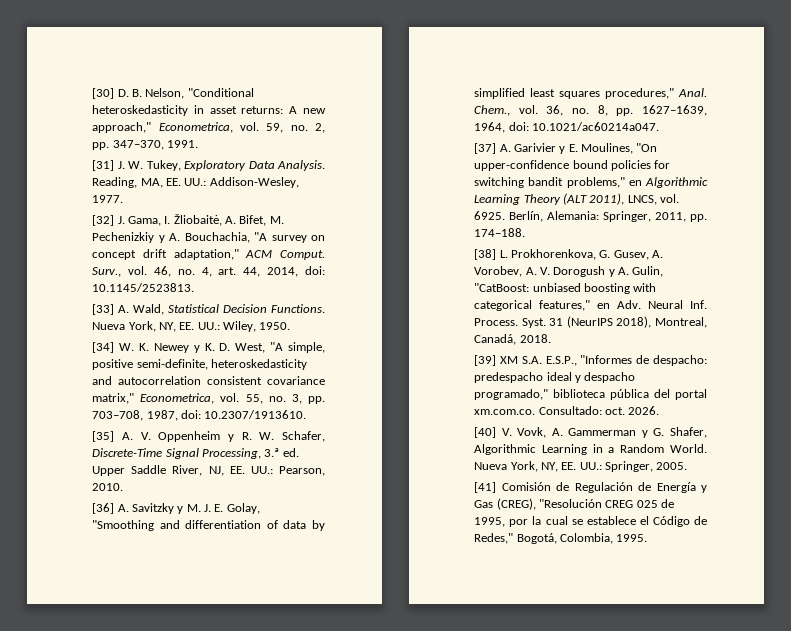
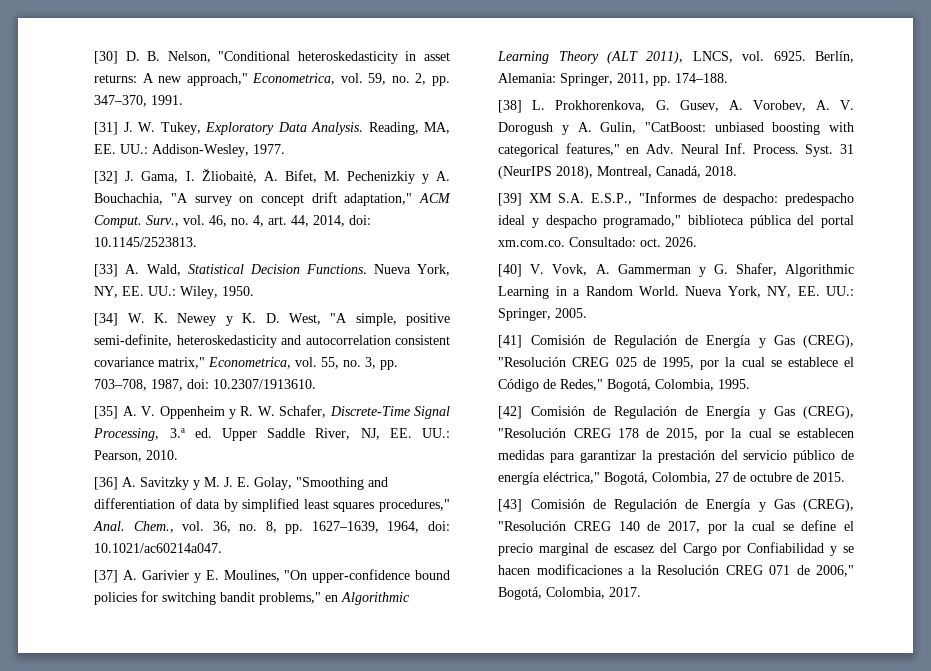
(648, 538) none -> [498,406,854,419] [498,428,854,441] [498,450,854,463] [498,472,846,485] [498,499,854,512] [498,520,854,534] [498,542,854,556] [498,564,854,577] [498,587,642,600] // [42] Comisión de Regulación de Energía y Gas (CREG), "Resolución CREG 178 de 2015, por la cual se establecen medidas para garantizar la prestación del servicio público de energía eléctrica," Bogotá, Colombia, 27 de octubre de 2015. // [43] Comisión de Regulación de Energía y Gas (CREG), "Resolución CREG 140 de 2017, por la cual se define el precio marginal de escasez del Cargo por Confiabilidad y se hacen modificaciones a la Resolución CREG 071 de 2006," Bogotá, Colombia, 2017.

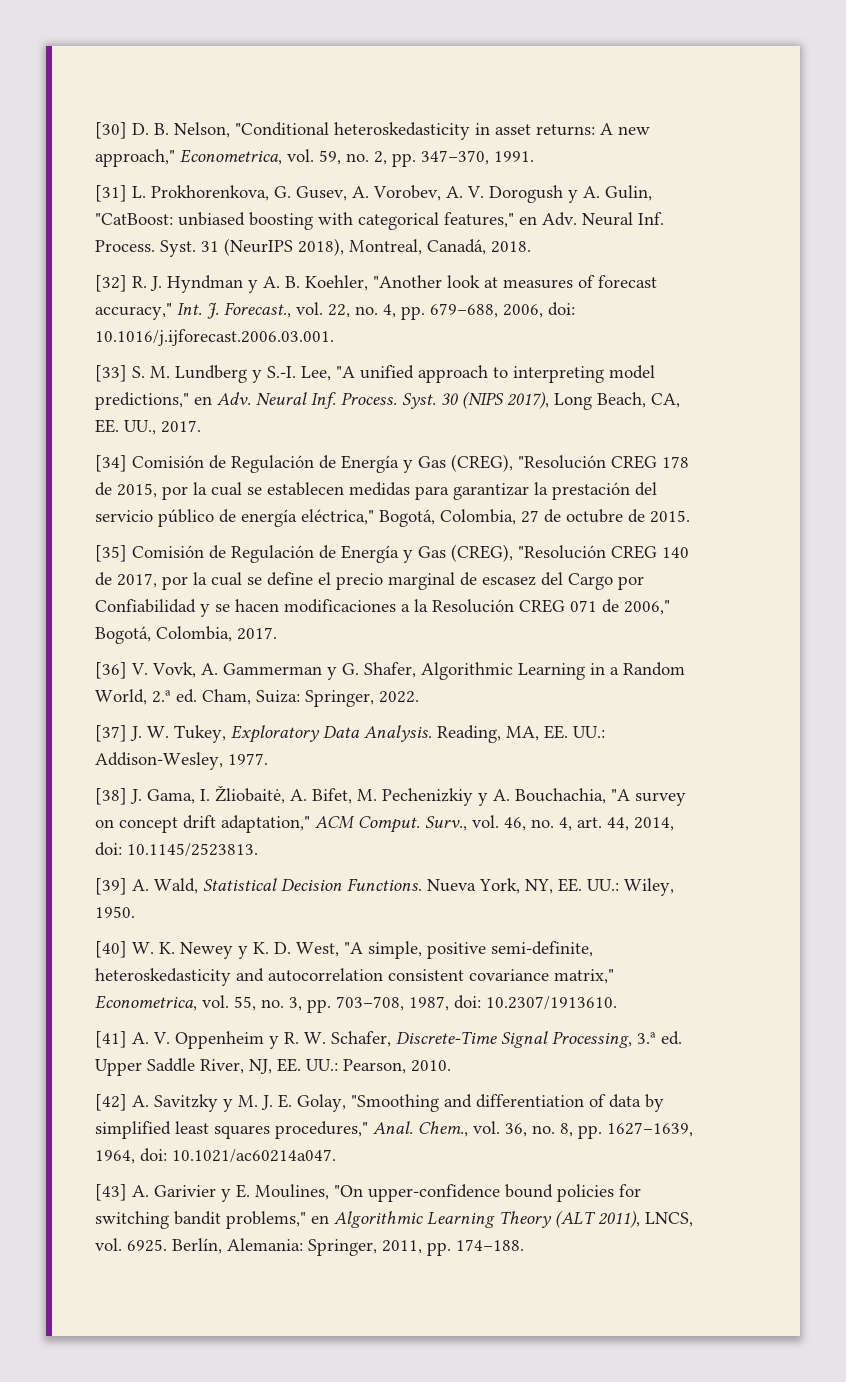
[123,122,450,135] [94,144,286,157] [94,169,451,184] [94,192,451,206] [94,215,372,228] [94,237,198,247] [94,264,450,277] [94,286,255,299] [94,313,450,326] [94,334,450,348] [94,357,399,370] [94,379,317,391] [94,405,450,419] [93,428,450,441] [94,450,179,462] [94,477,389,490] [94,498,450,512] [93,521,450,534] [94,543,223,553] [94,569,450,583] [94,591,411,605] [497,51,854,64] [498,73,729,86] [498,100,523,113] J. W. Tukey, Exploratory Data Analysis. Reading, MA, EE. UU.: Addison-Wesley, 1977. // [32] J. Gama, I. Žliobaitė, A. Bifet, M. Pechenizkiy y A. Bouchachia, "A survey on concept drift adaptation," ACM Comput. Surv., vol. 46, no. 4, art. 44, 2014, doi: 10.1145/2523813. // [33] A. Wald, Statistical Decision Functions. Nueva York, NY, EE. UU.: Wiley, 1950. // [34] W. K. Newey y K. D. West, "A simple, positive semi-definite, heteroskedasticity and autocorrelation consistent covariance matrix," Econometrica, vol. 55, no. 3, pp. 703–708, 1987, doi: 10.2307/1913610. // [35] A. V. Oppenheim y R. W. Schafer, Discrete-Time Signal Processing, 3.ª ed. Upper Saddle River, NJ, EE. UU.: Pearson, 2010. // [36] A. Savitzky y M. J. E. Golay, "Smoothing and differentiation of data by simplified least squares procedures," Anal. Chem., vol. 36, no. 8, pp. 1627–1639, 1964, doi: 10.1021/ac60214a047. // [37] A. Garivier y E. Moulines, "On upper-confidence bound policies for switching bandit problems," en Algorithmic Learning Theory (ALT 2011), LNCS, vol. 6925. Berlín, Alemania: Springer, 2011, pp. 174–188. // [38] -> (128, 193) none
[498,192,854,206] [498,215,854,228] [498,237,698,247] [498,263,854,277] [498,286,854,299] [498,308,588,321] [498,335,854,348] [498,357,854,370] [498,379,751,392] [498,406,523,419] [39] XM S.A. E.S.P., "Informes de despacho: predespacho ideal y despacho programado," biblioteca pública del portal xm.com.co. Consultado: oct. 2026. // [40] V. Vovk, A. Gammerman y G. Shafer, Algorithmic Learning in a Random World. Nueva York, NY, EE. UU.: Springer, 2005. // [41] Comisión de Regulación de Energía y Gas (CREG), "Resolución CREG 025 de 1995, por la cual se establece el Código de Redes," Bogotá, Colombia, 1995. // [42] -> [95,275,658,293] [95,302,576,320] [95,329,335,346] [95,365,656,383] [95,391,681,410] [95,419,202,435] [95,455,128,472] [32] R. J. Hyndman y A. B. Koehler, "Another look at measures of forecast accuracy," Int. J. Forecast., vol. 22, no. 4, pp. 679–688, 2006, doi: 10.1016/j.ijforecast.2006.03.001. // [33] S. M. Lundberg y S.-I. Lee, "A unified approach to interpreting model predictions," en Adv. Neural Inf. Process. Syst. 30 (NIPS 2017), Long Beach, CA, EE. UU., 2017. // [34]
[498,499,523,512] [43] -> [95,545,128,562] [35]
(642, 592) none -> [95,662,686,680] [95,689,420,707] [95,725,606,743] [95,752,269,770] [95,785,687,806] [95,815,675,833] [95,842,259,857] [95,878,675,896] [95,906,136,918] [95,941,594,959] [95,968,615,986] [95,995,618,1013] [95,1031,683,1049] [95,1058,452,1076] [95,1094,665,1112] [95,1121,694,1139] [95,1148,337,1164] [95,1184,642,1202] [95,1210,694,1229] [95,1238,525,1256] // [36] V. Vovk, A. Gammerman y G. Shafer, Algorithmic Learning in a Random World, 2.ª ed. Cham, Suiza: Springer, 2022. // [37] J. W. Tukey, Exploratory Data Analysis. Reading, MA, EE. UU.: Addison-Wesley, 1977. // [38] J. Gama, I. Žliobaitė, A. Bifet, M. Pechenizkiy y A. Bouchachia, "A survey on concept drift adaptation," ACM Comput. Surv., vol. 46, no. 4, art. 44, 2014, doi: 10.1145/2523813. // [39] A. Wald, Statistical Decision Functions. Nueva York, NY, EE. UU.: Wiley, 1950. // [40] W. K. Newey y K. D. West, "A simple, positive semi-definite, heteroskedasticity and autocorrelation consistent covariance matrix," Econometrica, vol. 55, no. 3, pp. 703–708, 1987, doi: 10.2307/1913610. // [41] A. V. Oppenheim y R. W. Schafer, Discrete-Time Signal Processing, 3.ª ed. Upper Saddle River, NJ, EE. UU.: Pearson, 2010. // [42] A. Savitzky y M. J. E. Golay, "Smoothing and differentiation of data by simplified least squares procedures," Anal. Chem., vol. 36, no. 8, pp. 1627–1639, 1964, doi: 10.1021/ac60214a047. // [43] A. Garivier y E. Moulines, "On upper-confidence bound policies for switching bandit problems," en Algorithmic Learning Theory (ALT 2011), LNCS, vol. 6925. Berlín, Alemania: Springer, 2011, pp. 174–188.

